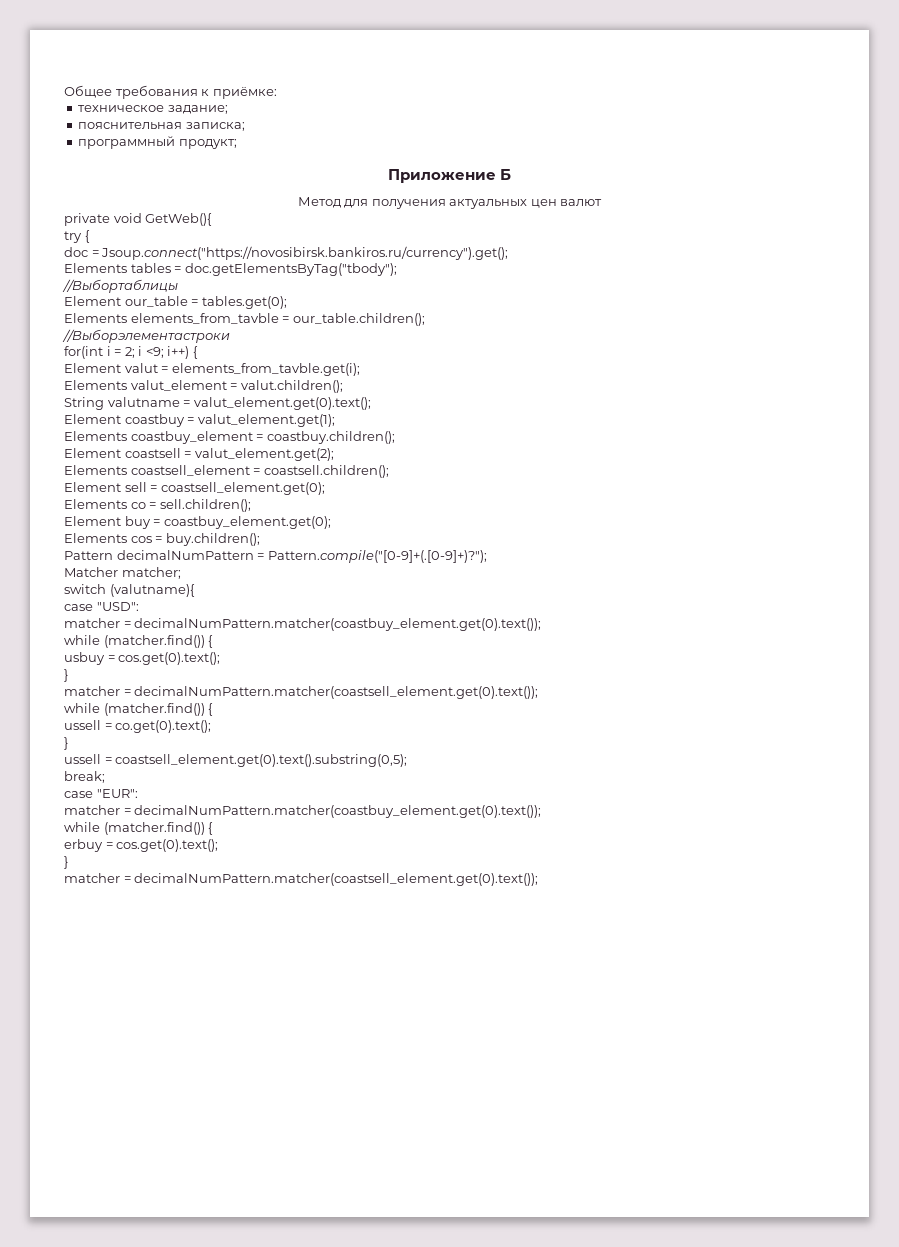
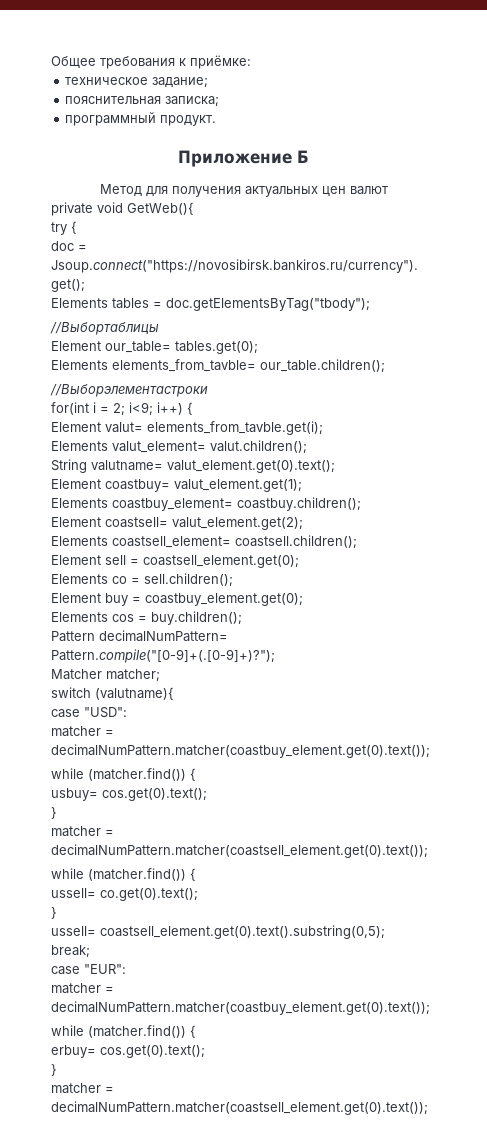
[178,139,237,149] продукт; -> [160,115,217,126] продукт.
[124,296,199,307] our_table = -> [105,341,171,353] our_table=
[130,313,290,324] elements_from_tavble = -> [112,359,256,372] elements_from_tavble=
[138,346,164,358] i <9; -> [129,402,153,416] i<9;
[124,363,169,373] valut = -> [105,422,143,433] valut=
[130,380,238,391] valut_element = -> [112,441,206,453] valut_element=
[107,397,191,407] valutname = -> [91,460,163,471] valutname=
[124,414,195,427] coastbuy = -> [105,479,170,492] coastbuy=
[130,431,264,444] coastbuy_element = -> [112,498,233,511] coastbuy_element=
[124,448,192,458] coastsell = -> [105,517,168,528] coastsell=
[130,465,261,476] coastsell_element = -> [112,536,231,548] coastsell_element=
[116,550,265,560] decimalNumPattern = -> [99,630,228,642] decimalNumPattern=
[64,652,115,665] usbuy = -> [51,788,98,801] usbuy=
[64,720,112,730] ussell = -> [51,888,96,898] ussell=
[64,754,112,764] ussell = -> [51,926,96,936] ussell=
[64,839,113,852] erbuy = -> [51,1045,96,1058] erbuy=

